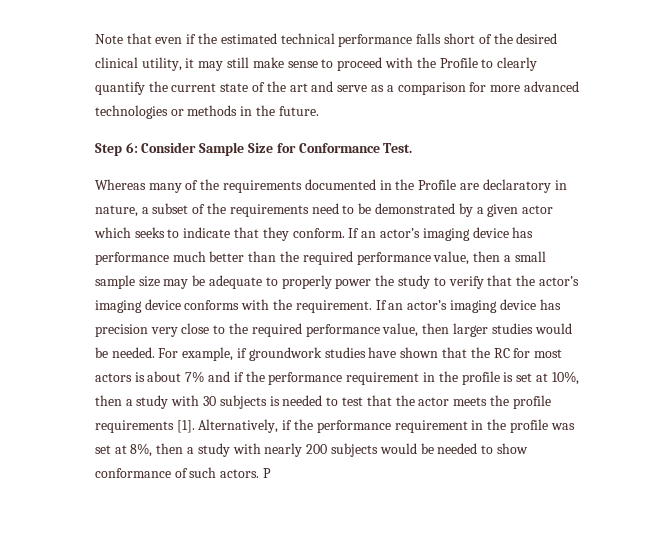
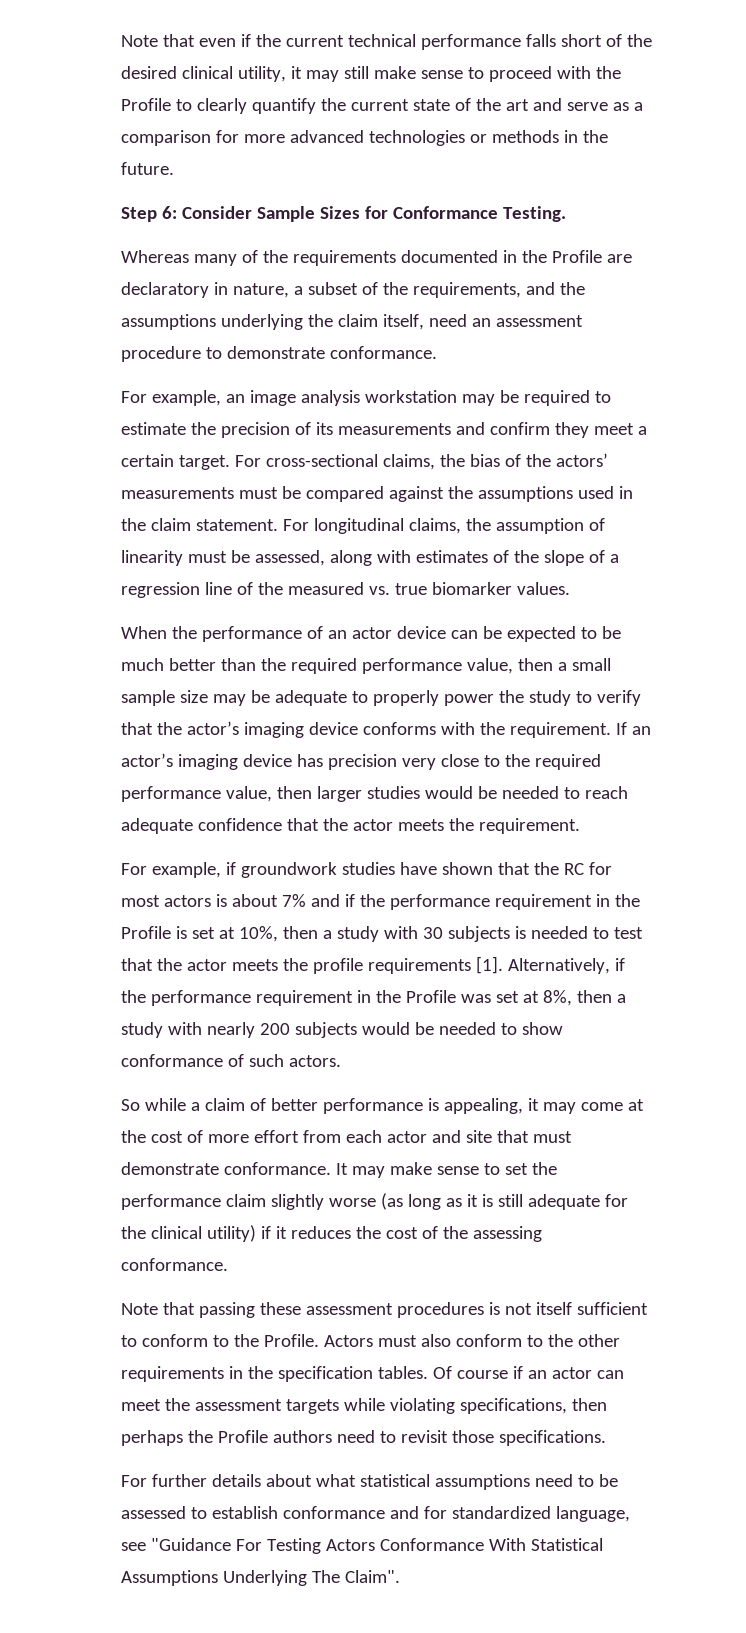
[220,33,277,44] estimated -> [285,35,344,47] current
[248,143,274,153] Size -> [319,206,360,219] Sizes
[383,143,413,153] Test. -> [502,206,566,222] Testing.
[229,203,554,217] [93,227,534,241] [94,252,169,265] requirements need to be demonstrated by a given actor which seeks to indicate that they conform. If an actor’s imaging device has performance -> [412,282,585,298] [120,314,583,330] [120,346,437,362] [120,390,611,406] [120,422,647,438] [120,453,608,470] [120,486,633,502] [120,518,605,534] [120,550,619,566] [120,582,570,598] [120,626,621,642] requirements, and the assumptions underlying the claim itself, need an assessment procedure to demonstrate conformance. // For example, an image analysis workstation may be required to estimate the precision of its measurements and confirm they meet a certain target. For cross-sectional claims, the bias of the actors’ measurements must be compared against the assumptions used in the claim statement. For longitudinal claims, the assumption of linearity must be assessed, along with estimates of the slope of a regression line of the measured vs. true biomarker values. // When the performance of an actor device can be expected to be
[111,347,155,358] needed. -> [501,786,628,799] [120,818,580,834] needed to reach adequate confidence that the actor meets the requirement. //
[461,371,500,385] profile -> [120,926,171,939] Profile
[509,419,548,433] profile -> [405,990,456,1003] Profile
[263,468,272,478] P -> [120,1098,644,1114] [120,1130,572,1143] [120,1162,557,1178] [120,1193,628,1210] [120,1225,542,1242] [120,1258,228,1271] [120,1302,648,1318] [120,1334,620,1347] [120,1366,624,1382] [120,1398,607,1414] [120,1430,606,1446] [120,1474,618,1490] [120,1506,630,1522] [120,1538,603,1554] [120,1570,400,1586] // So while a claim of better performance is appealing, it may come at the cost of more effort from each actor and site that must demonstrate conformance. It may make sense to set the performance claim slightly worse (as long as it is still adequate for the clinical utility) if it reduces the cost of the assessing conformance. // Note that passing these assessment procedures is not itself sufficient to conform to the Profile. Actors must also conform to the other requirements in the specification tables. Of course if an actor can meet the assessment targets while violating specifications, then perhaps the Profile authors need to revisit those specifications. // For further details about what statistical assumptions need to be assessed to establish conformance and for standardized language, see "Guidance For Testing Actors Conformance With Statistical Assumptions Underlying The Claim".

